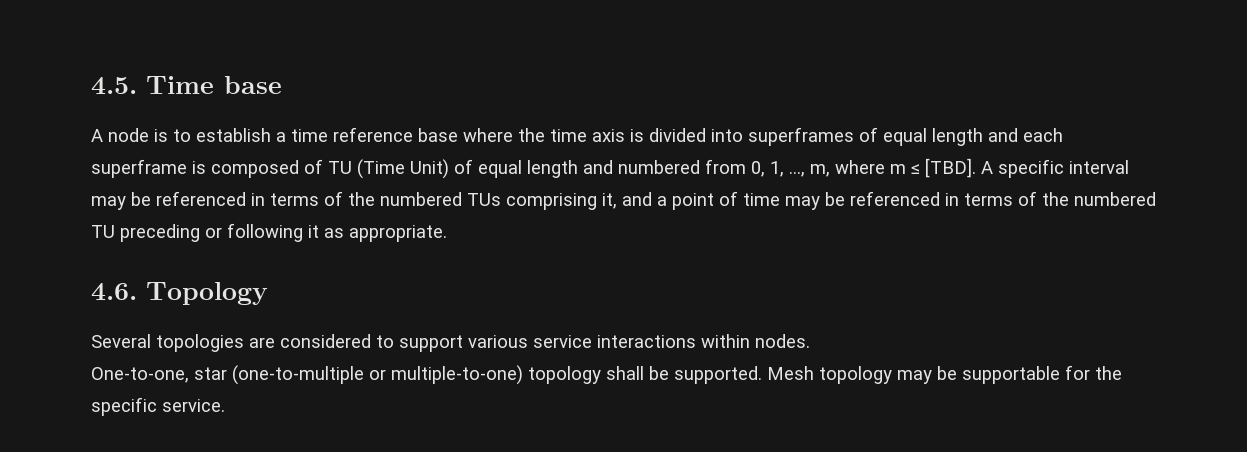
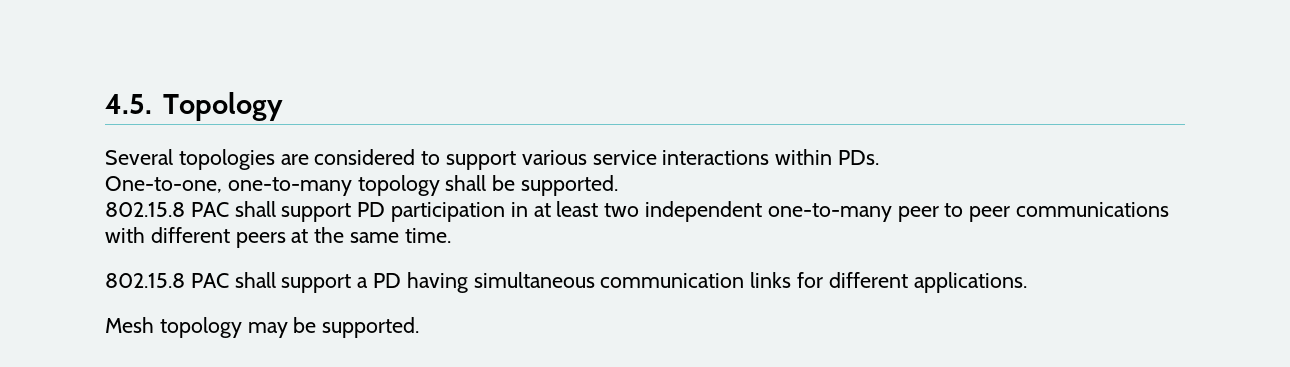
[146,76,283,94] [91,127,1063,146] [91,158,1129,179] [91,191,1156,210] [91,223,447,242] [91,283,137,301] Time base // A node is to establish a time reference base where the time axis is divided into superframes of equal length and each superframe is composed of TU (Time Unit) of equal length and numbered from 0, 1, ..., m, where m ≤ [TBD]. A specific interval may be referenced in terms of the numbered TUs comprising it, and a point of time may be referenced in terms of the numbered TU preceding or following it as appropriate. // 4.6. -> (152, 104) none
[755,334,810,348] nodes. -> [838,150,880,165] PDs.
[194,365,523,385] star (one-to-multiple or multiple-to-one) -> [227,177,352,196] one-to-many
[767,365,1122,384] [91,397,225,416] Mesh topology may be supportable for the specific service. -> [105,201,1170,222] [105,227,451,248] [105,272,1027,293] [105,317,420,338] // 802.15.8 PAC shall support PD participation in at least two independent one-to-many peer to peer communications with different peers at the same time. // 802.15.8 PAC shall support a PD having simultaneous communication links for different applications. // Mesh topology may be supported.

